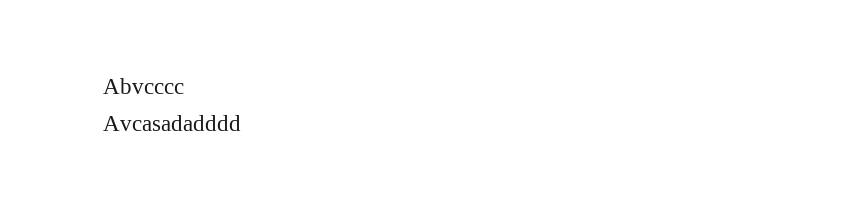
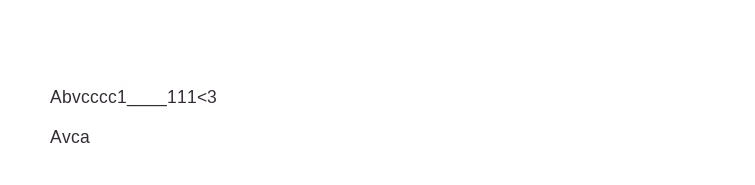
[103,78,184,94] [103,115,241,131] Abvcccc // Avcasadadddd -> [50,90,217,107] [50,130,90,143] Abvcccc1____111<3 // Avca

